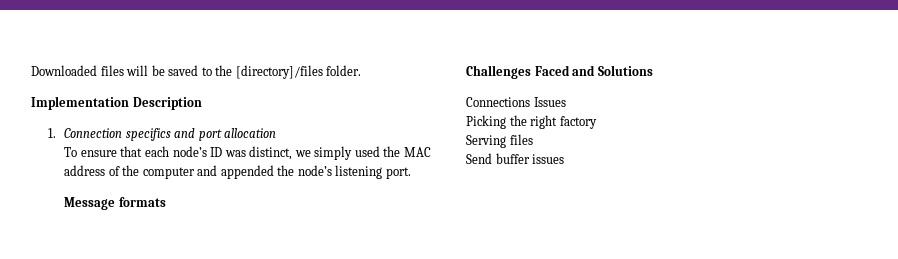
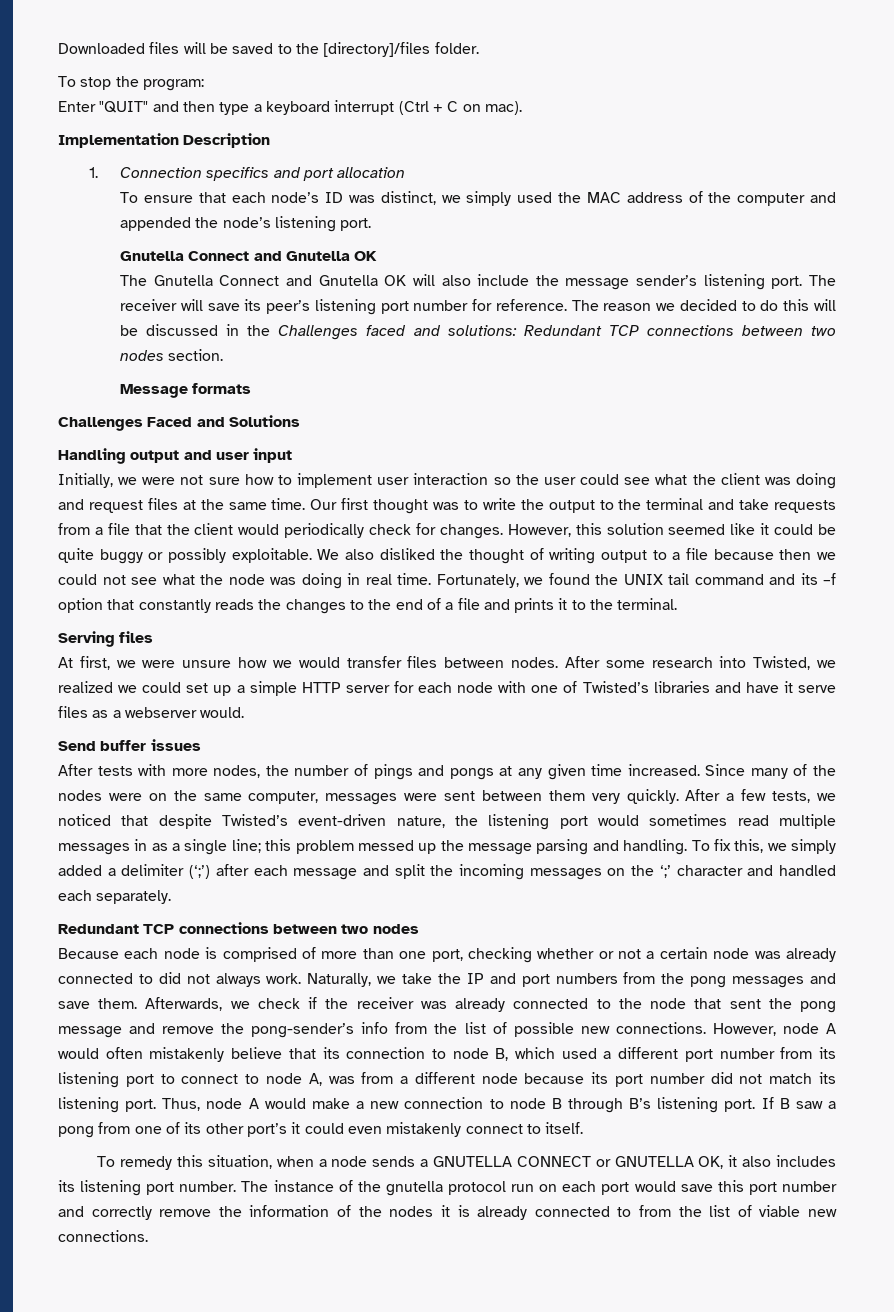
(362, 70) none -> [58,76,204,91] [58,100,522,115] // To stop the program: // Enter "QUIT" and then type a keyboard interrupt (Ctrl + C on mac).
(411, 173) none -> [120,251,378,261] [120,274,837,290] [120,299,836,315] [120,324,837,340] [120,349,224,361] // Gnutella Connect and Gnutella OK // The Gnutella Connect and Gnutella OK will also include the message sender’s listening port. The receiver will save its peer’s listening port number for reference. The reason we decided to do this will be discussed in the Challenges faced and solutions: Redundant TCP connections between two nodes section.
[466,97,566,107] [466,115,597,129] [466,134,533,148] [466,153,565,164] Connections Issues // Picking the right factory // Serving files // Send buffer issues -> [58,448,293,464] [58,473,836,489] [58,498,836,514] [58,523,837,539] [58,548,836,564] [58,573,836,589] [58,598,678,614] [58,631,154,647] [58,656,837,670] [58,681,837,696] [58,706,245,718] [58,739,201,751] [58,764,836,780] [58,789,836,805] [58,814,837,830] [58,839,836,855] [58,864,837,880] [58,890,172,904] [58,922,419,934] [58,947,837,963] [58,972,837,988] [58,997,837,1013] [58,1022,837,1038] [58,1047,837,1062] [58,1072,836,1088] [58,1097,836,1113] [58,1122,584,1138] [97,1155,836,1170] [58,1180,837,1196] [58,1205,837,1220] [58,1230,148,1242] Handling output and user input // Initially, we were not sure how to implement user interaction so the user could see what the client was doing and request files at the same time. Our first thought was to write the output to the terminal and take requests from a file that the client would periodically check for changes. However, this solution seemed like it could be quite buggy or possibly exploitable. We also disliked the thought of writing output to a file because then we could not see what the node was doing in real time. Fortunately, we found the UNIX tail command and its –f option that constantly reads the changes to the end of a file and prints it to the terminal. // Serving files // At first, we were unsure how we would transfer files between nodes. After some research into Twisted, we realized we could set up a simple HTTP server for each node with one of Twisted’s libraries and have it serve files as a webserver would. // Send buffer issues // After tests with more nodes, the number of pings and pongs at any given time increased. Since many of the nodes were on the same computer, messages were sent between them very quickly. After a few tests, we noticed that despite Twisted’s event-driven nature, the listening port would sometimes read multiple messages in as a single line; this problem messed up the message parsing and handling. To fix this, we simply added a delimiter (‘;’) after each message and split the incoming messages on the ‘;’ character and handled each separately. // Redundant TCP connections between two nodes // Because each node is comprised of more than one port, checking whether or not a certain node was already connected to did not always work. Naturally, we take the IP and port numbers from the pong messages and save them. Afterwards, we check if the receiver was already connected to the node that sent the pong message and remove the pong-sender’s info from the list of possible new connections. However, node A would often mistakenly believe that its connection to node B, which used a different port number from its listening port to connect to node A, was from a different node because its port number did not match its listening port. Thus, node A would make a new connection to node B through B’s listening port. If B saw a pong from one of its other port’s it could even mistakenly connect to itself. // To remedy this situation, when a node sends a GNUTELLA CONNECT or GNUTELLA OK, it also includes its listening port number. The instance of the gnutella protocol run on each port would save this port number and correctly remove the information of the nodes it is already connected to from the list of viable new connections.

